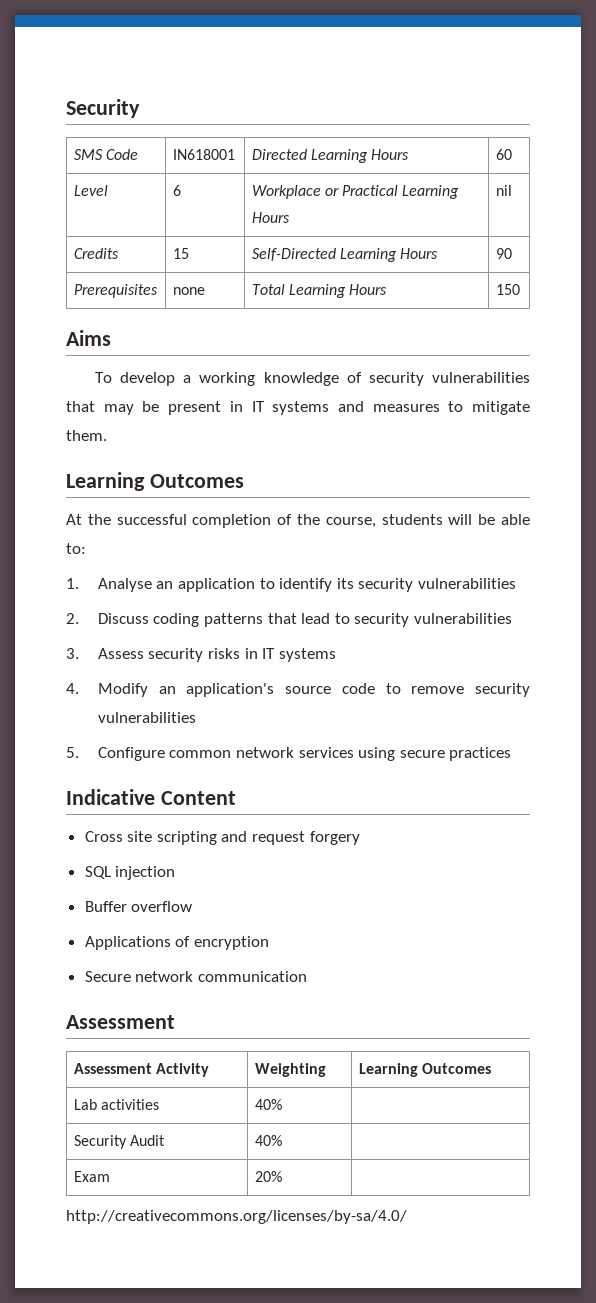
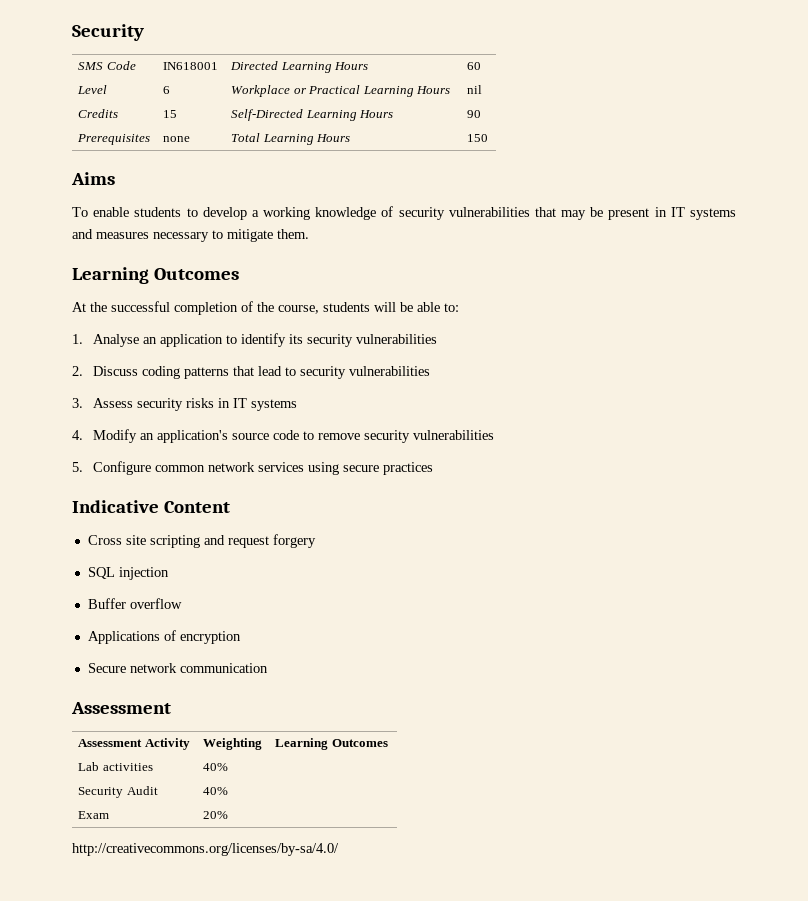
(112, 377) none -> [93,207,198,217] enable students to
(440, 408) none -> [153,232,209,242] necessary

